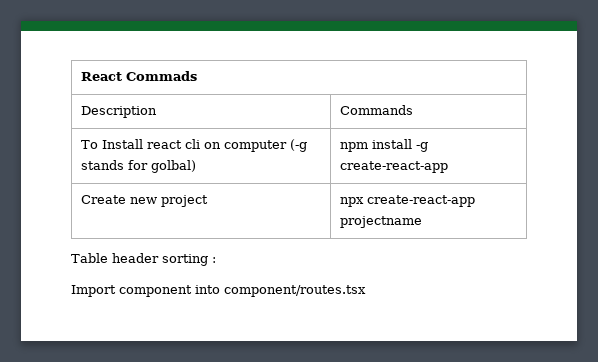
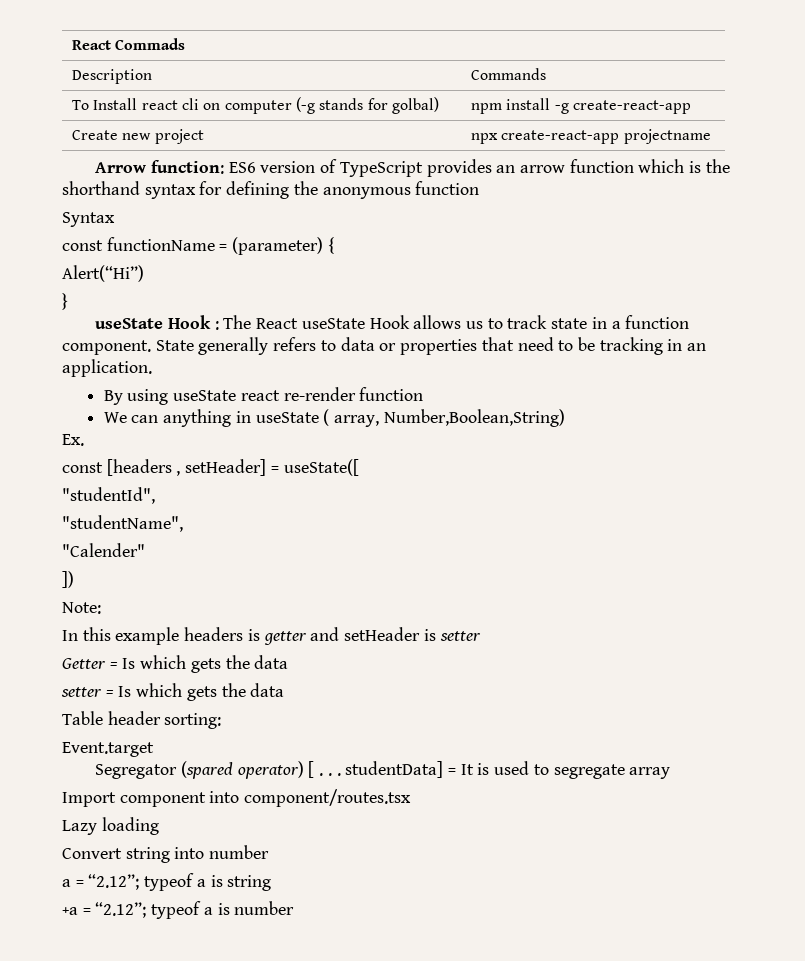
[71,253,216,266] [71,285,366,297] Table header sorting : // Import component into component/routes.tsx -> [95,159,730,177] [62,181,480,199] [62,212,115,227] [62,237,334,255] [62,265,144,282] [62,293,68,310] [95,315,690,330] [62,337,707,355] [62,359,152,377] [103,387,424,405] [103,409,565,427] [62,434,84,446] [62,459,359,476] [62,487,155,504] [62,515,183,532] [62,543,145,557] [62,571,74,588] [62,602,101,614] [62,627,481,645] [62,655,289,673] [61,683,285,701] [62,711,222,729] [62,742,154,757] [95,761,671,779] [62,789,412,807] [62,817,159,835] [62,845,270,863] [62,873,272,891] [62,901,295,919] Arrow function: ES6 version of TypeScript provides an arrow function which is the shorthand syntax for defining the anonymous function // Syntax // const functionName = (parameter) { // Alert(“Hi”) // } // useState Hook : The React useState Hook allows us to track state in a function component. State generally refers to data or properties that need to be tracking in an application. // By using useState react re-render function // We can anything in useState ( array, Number,Boolean,String) // Ex. // const [headers , setHeader] = useState([ // "studentId", // "studentName", // "Calender" // ]) // Note: // In this example headers is getter and setHeader is setter // Getter = Is which gets the data // setter = Is which gets the data // Table header sorting: // Event.target // Segregator (spared operator) [ . . . studentData] = It is used to segregate array // Import component into component/routes.tsx // Lazy loading // Convert string into number // a = “2.12”; typeof a is string // +a = “2.12”; typeof a is number

